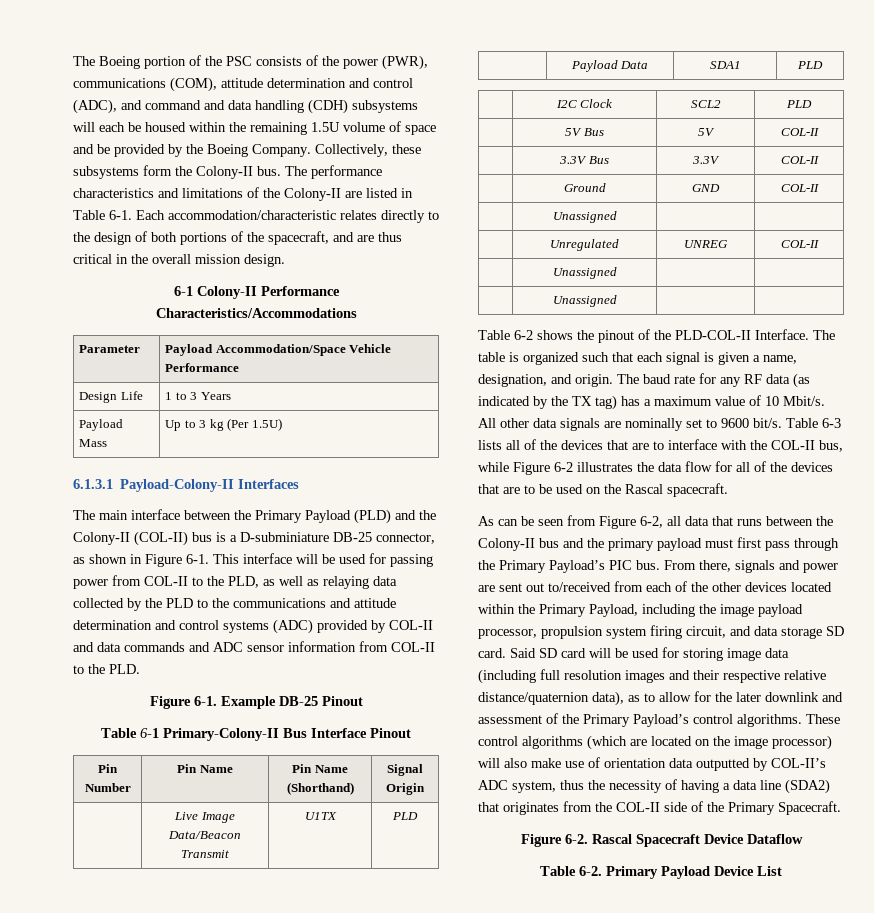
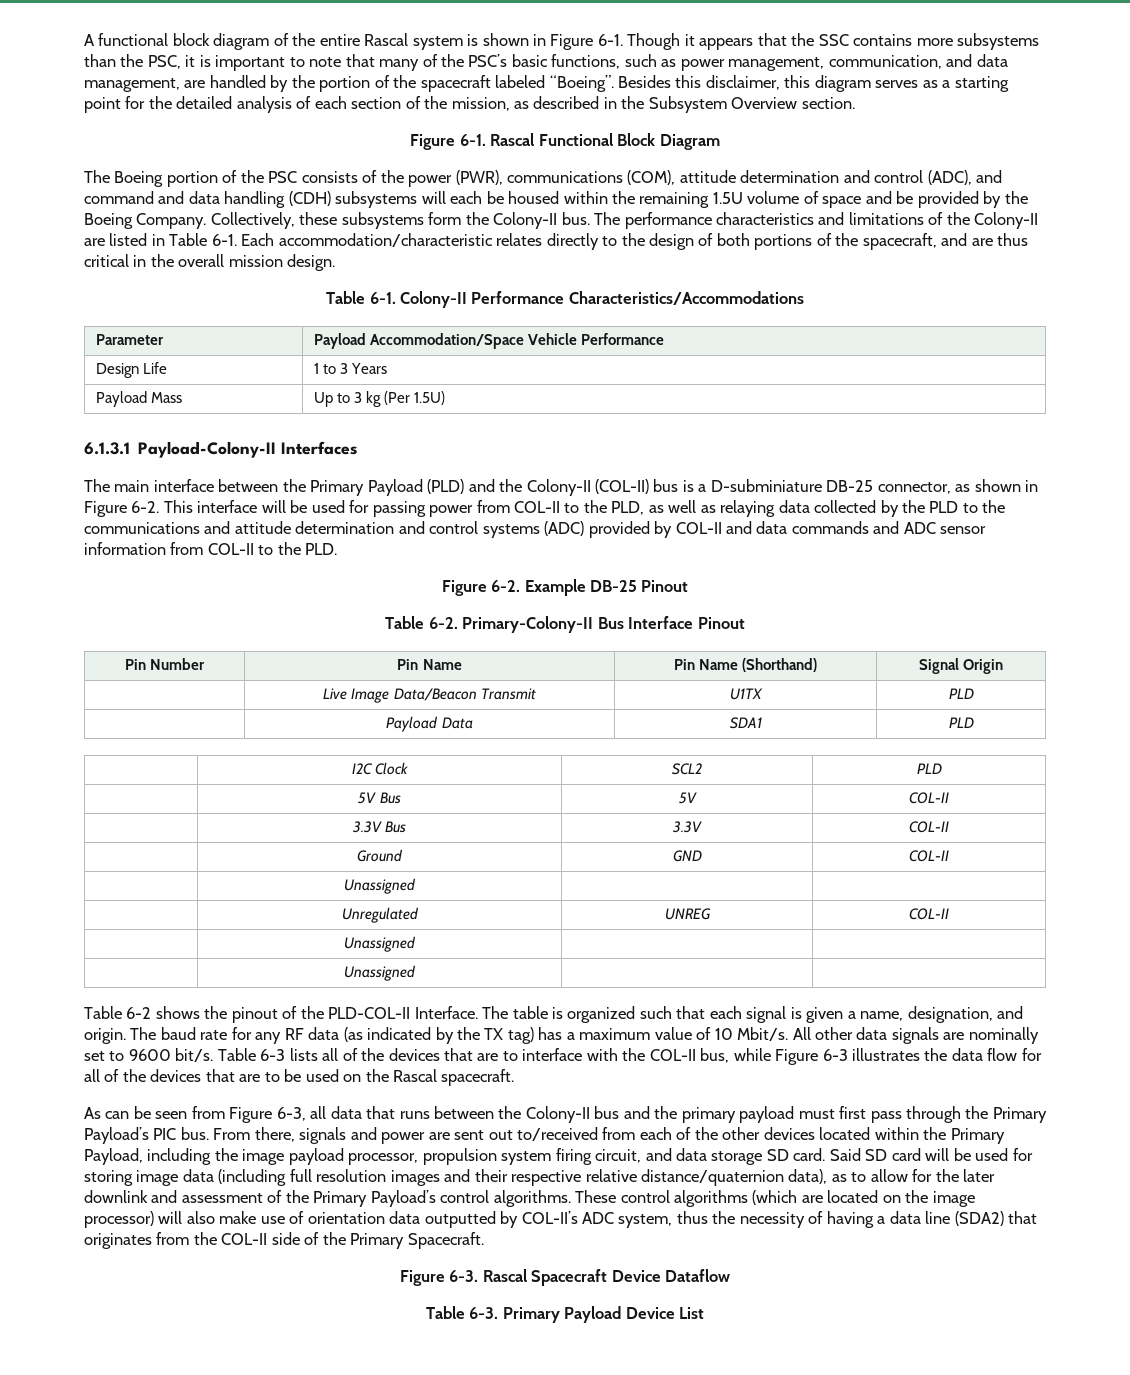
(73, 61) none -> [84,33,1040,50] [84,54,1008,71] [84,75,1009,92] [84,96,855,113] [410,133,720,150] A functional block diagram of the entire Rascal system is shown in Figure 6-1. Though it appears that the SSC contains more subsystems than the PSC, it is important to note that many of the PSC’s basic functions, such as power management, communication, and data management, are handled by the portion of the spacecraft labeled “Boeing”. Besides this disclaimer, this diagram serves as a starting point for the detailed analysis of each section of the mission, as described in the Subsystem Overview section. // Figure 6-1. Rascal Functional Block Diagram //
[173,286,193,296] 6-1 -> [326,291,396,304] Table 6-1.
[186,554,209,564] 6-1. -> [131,501,160,513] 6-2.
[193,696,217,706] 6-1. -> [491,580,521,592] 6-2.
[140,728,159,738] 6-1 -> [428,617,458,629] 6-2.
[554,462,573,472] 6-2 -> [822,1049,848,1061] 6-3
[640,516,663,528] 6-2, -> [276,1107,306,1121] 6-3,
[564,834,588,844] 6-2. -> [449,1270,479,1282] 6-3.
[579,866,602,876] 6-2. -> [469,1307,499,1319] 6-3.

